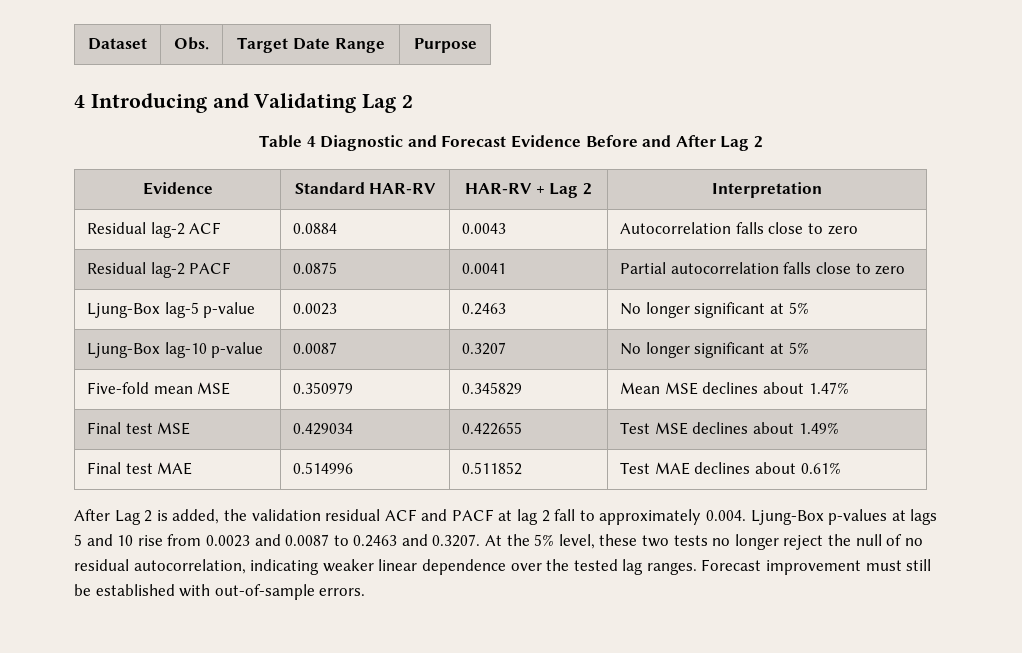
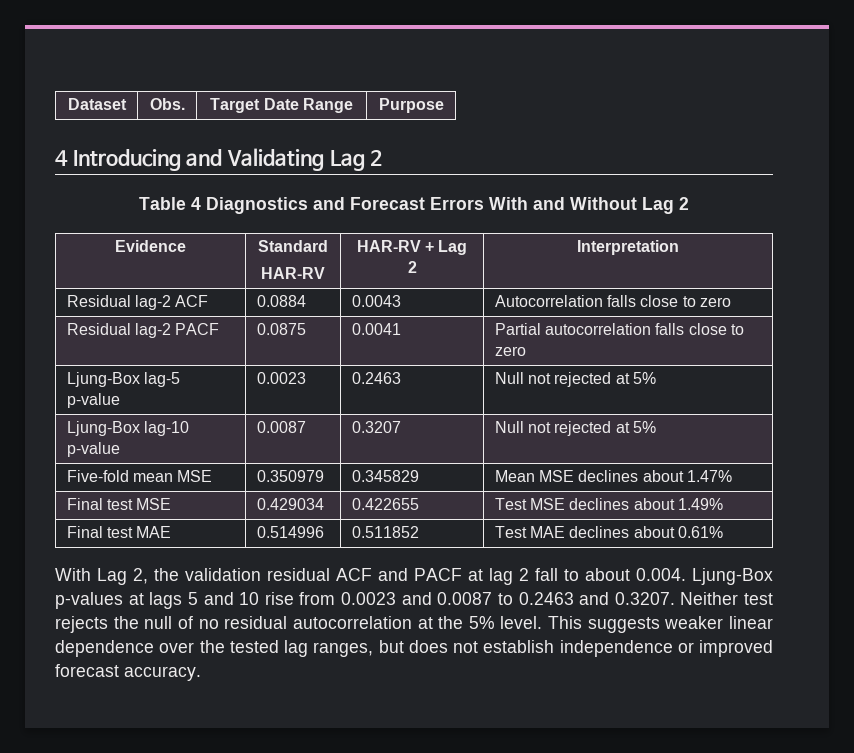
[320,135,404,151] Diagnostic -> [206,197,308,214] Diagnostics
[510,135,716,148] Evidence Before and After -> [430,197,637,210] Errors With and Without
(365, 188) none -> (328, 246) //
[620,302,766,318] No longer significant -> [494,372,612,387] Null not rejected
[620,342,766,358] No longer significant -> [494,421,612,436] Null not rejected
[74,509,220,525] After Lag 2 is added, -> [55,568,148,585] With Lag 2,
[599,509,702,525] approximately -> [585,568,630,581] about
[485,534,824,550] At the 5% level, these two tests no longer reject -> [680,592,773,605] [55,616,108,633] Neither test rejects
[133,559,320,575] autocorrelation, indicating -> [292,616,660,633] autocorrelation at the 5% level. This suggests
[646,559,932,575] [74,584,366,600] ranges. Forecast improvement must still be established with out-of-sample errors. -> [313,640,773,657] [55,664,201,681] ranges, but does not establish independence or improved forecast accuracy.

